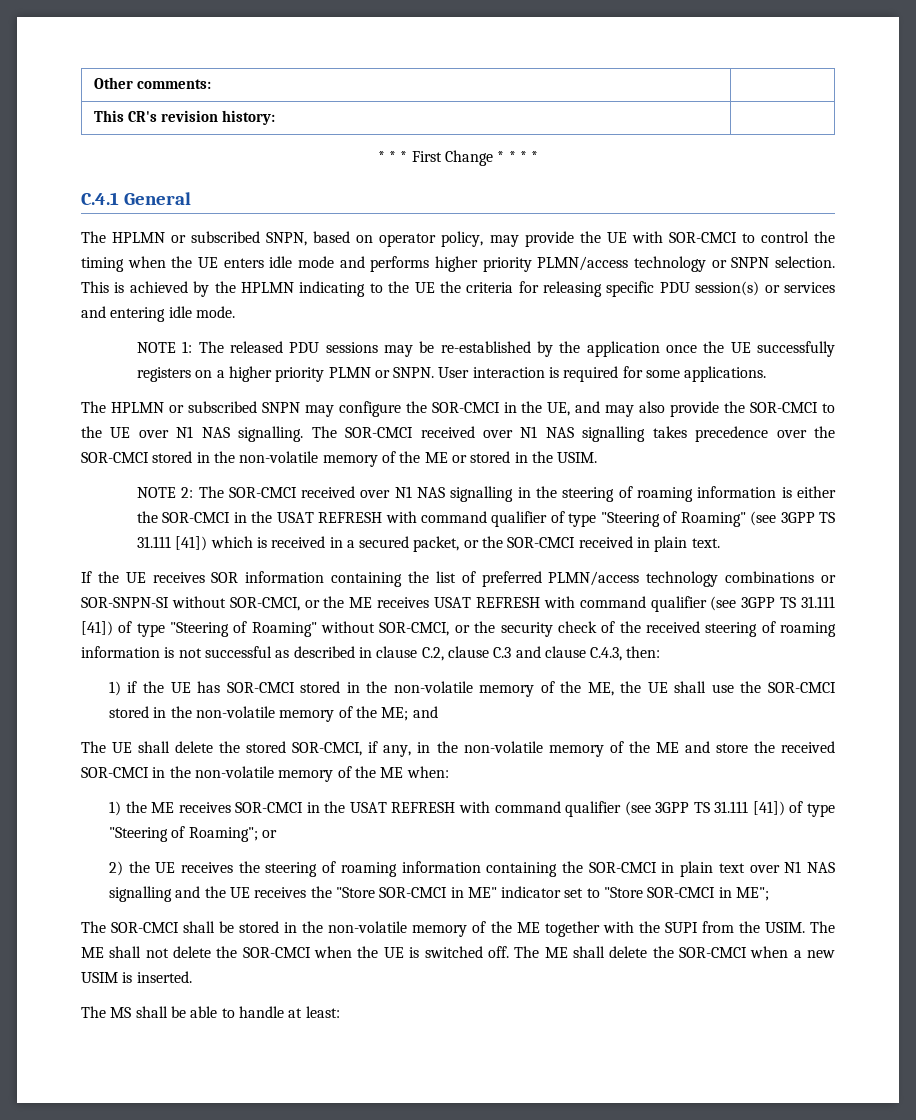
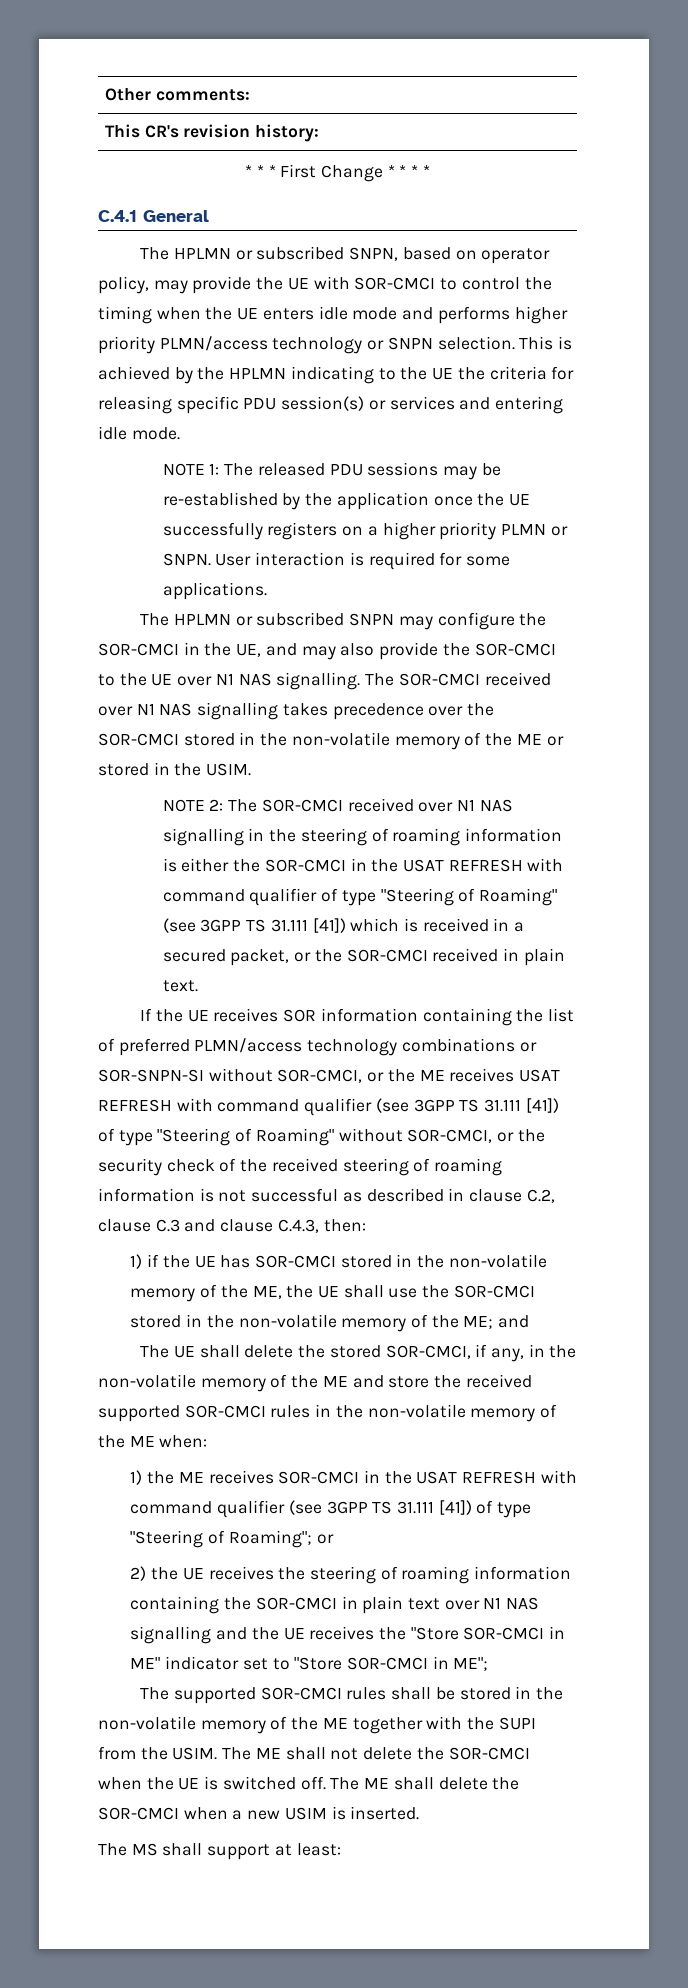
[81,767,149,778] SOR-CMCI -> [98,1405,311,1422] supported SOR-CMCI rules
[111,922,180,933] SOR-CMCI -> [173,1687,387,1704] supported SOR-CMCI rules
[170,1006,284,1018] be able to handle -> [207,1844,271,1860] support

